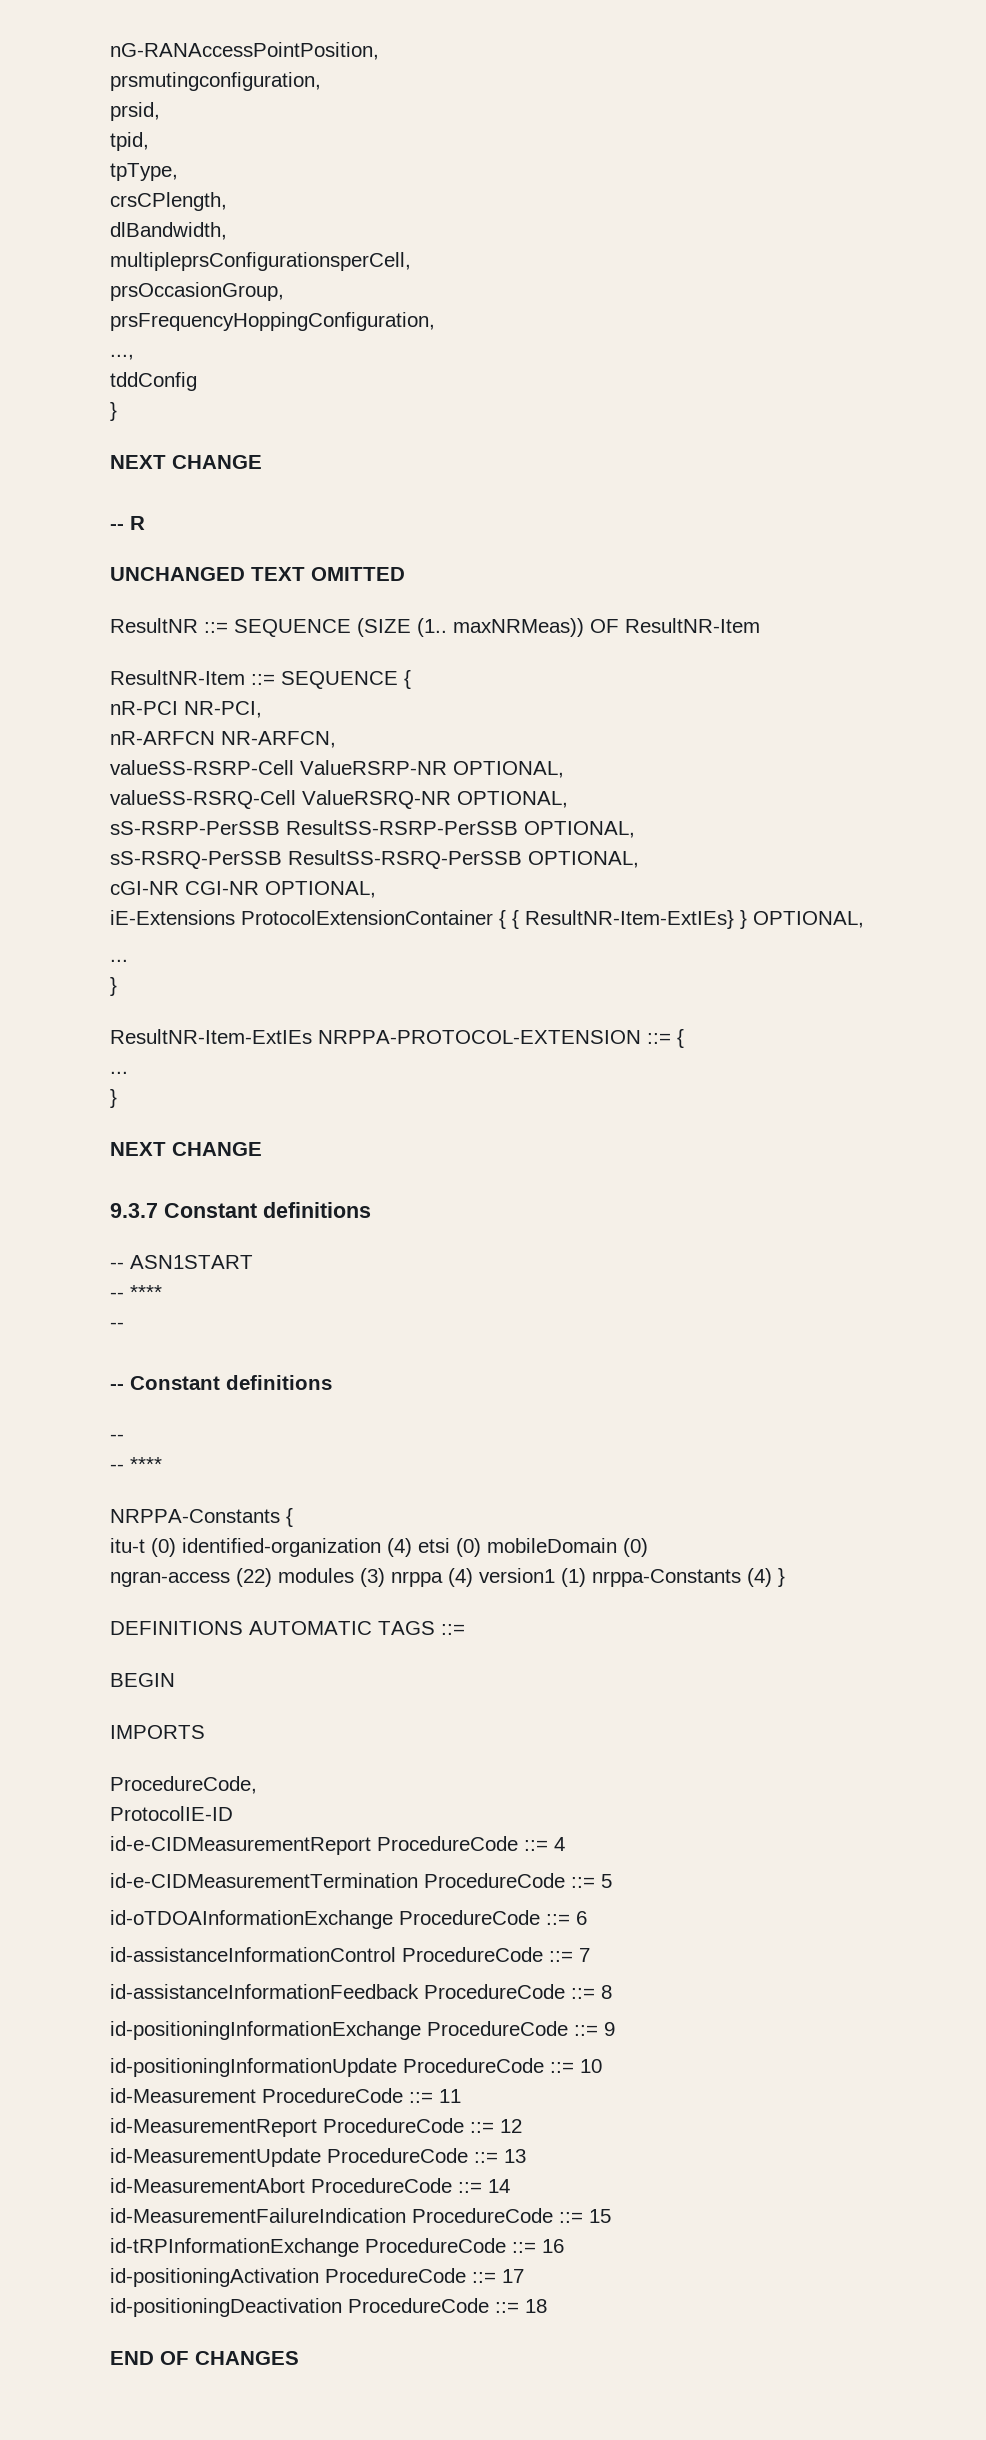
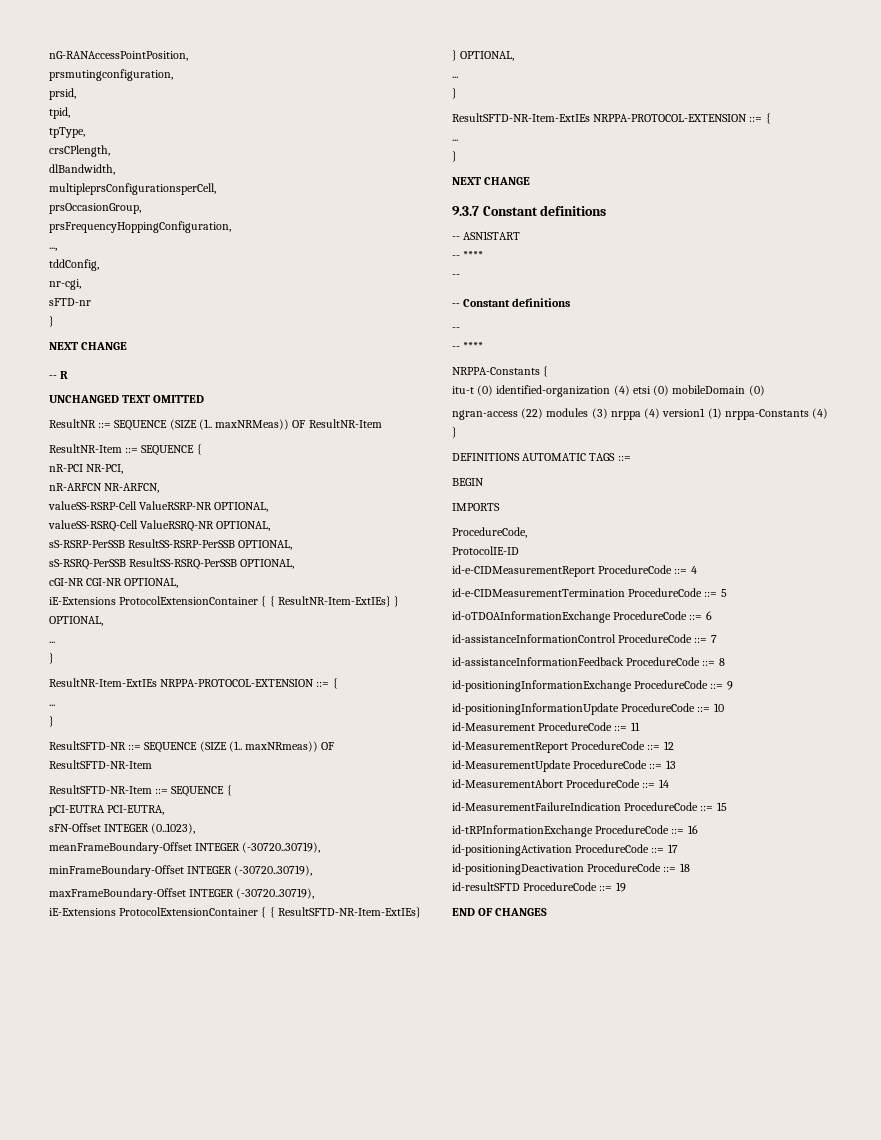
[110,372,197,391] tddConfig -> [49,259,99,271] [49,279,81,290] [49,298,91,306] tddConfig, // nr-cgi, // sFTD-nr
(117, 1098) none -> [49,741,335,753] [49,760,152,769] [49,785,232,797] [49,805,165,816] [49,823,196,834] [49,842,321,854] [49,865,313,877] [49,888,315,900] [49,907,421,918] [452,50,515,61] [452,76,458,78] [452,88,457,99] [452,113,771,124] [452,139,458,141] [452,151,457,162] // ResultSFTD-NR ::= SEQUENCE (SIZE (1.. maxNRmeas)) OF ResultSFTD-NR-Item // ResultSFTD-NR-Item ::= SEQUENCE { // pCI-EUTRA PCI-EUTRA, // sFN-Offset INTEGER (0..1023), // meanFrameBoundary-Offset INTEGER (-30720..30719), // minFrameBoundary-Offset INTEGER (-30720..30719), // maxFrameBoundary-Offset INTEGER (-30720..30719), // iE-Extensions ProtocolExtensionContainer { { ResultSFTD-NR-Item-ExtIEs} } OPTIONAL, // ... // } // ResultSFTD-NR-Item-ExtIEs NRPPA-PROTOCOL-EXTENSION ::= { // ... // }
(547, 2306) none -> [452,882,626,892] // id-resultSFTD ProcedureCode ::= 19

